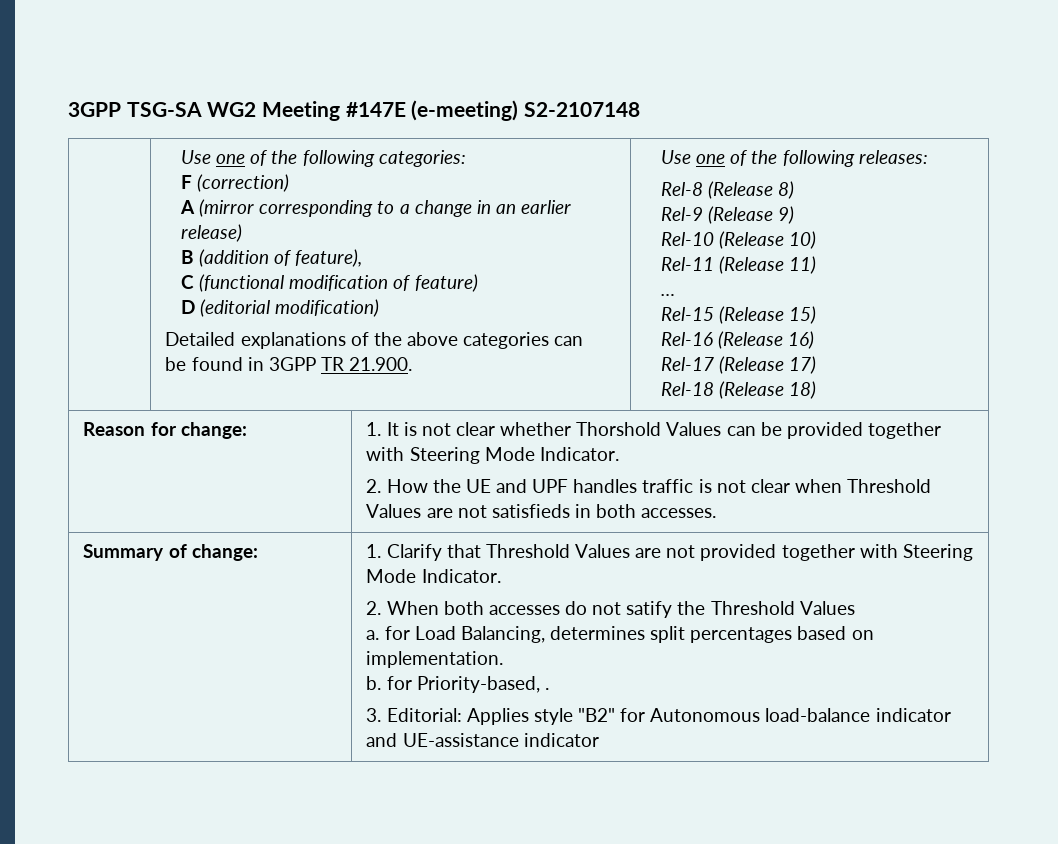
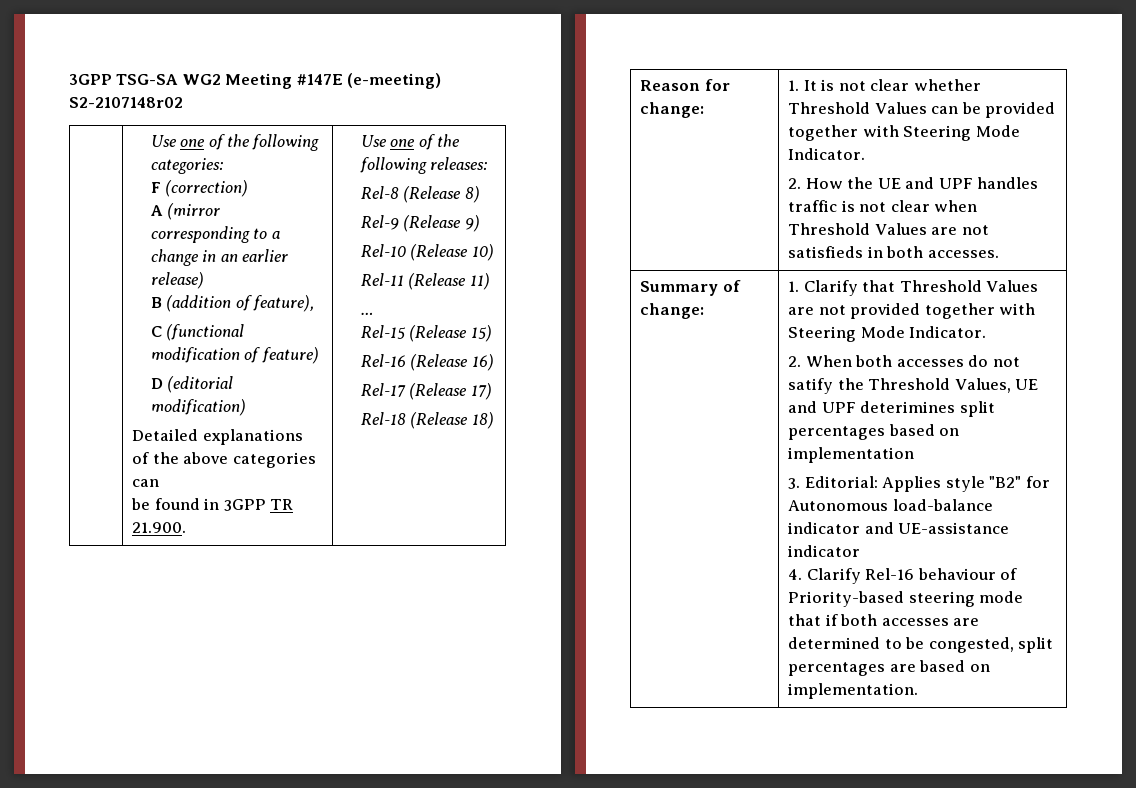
[524,102,641,117] S2-2107148 -> [69,97,183,108] S2-2107148r02
[576,422,662,436] Thorshold -> [788,102,871,114] Threshold
[799,601,855,615] [366,626,874,643] [366,651,504,668] [366,676,549,693] Values // a. for Load Balancing, determines split percentages based on implementation. // b. for Priority-based, . -> [954,378,1039,393] [788,401,995,417] [788,424,960,440] [788,447,915,463] Values, UE and UPF deterimines split percentages based on implementation
(599, 740) none -> [788,568,1018,584] [788,591,1024,607] [788,614,980,626] [788,637,1054,653] [788,660,990,676] [788,683,919,699] // 4. Clarify Rel-16 behaviour of Priority-based steering mode that if both accesses are determined to be congested, split percentages are based on implementation.

